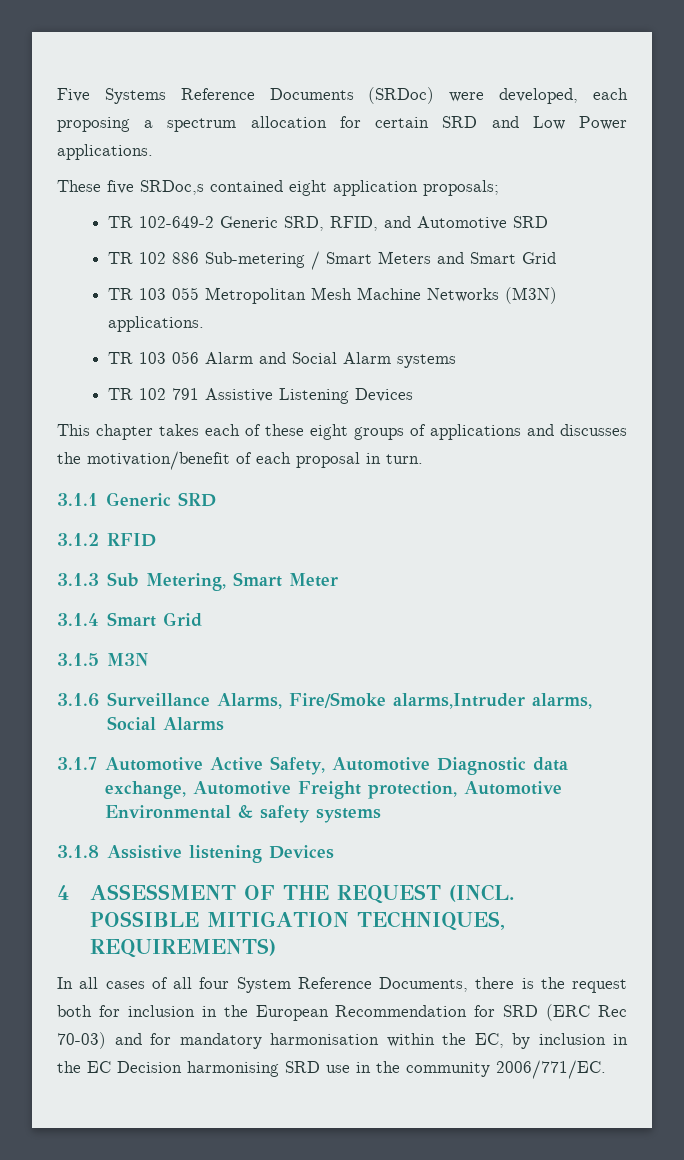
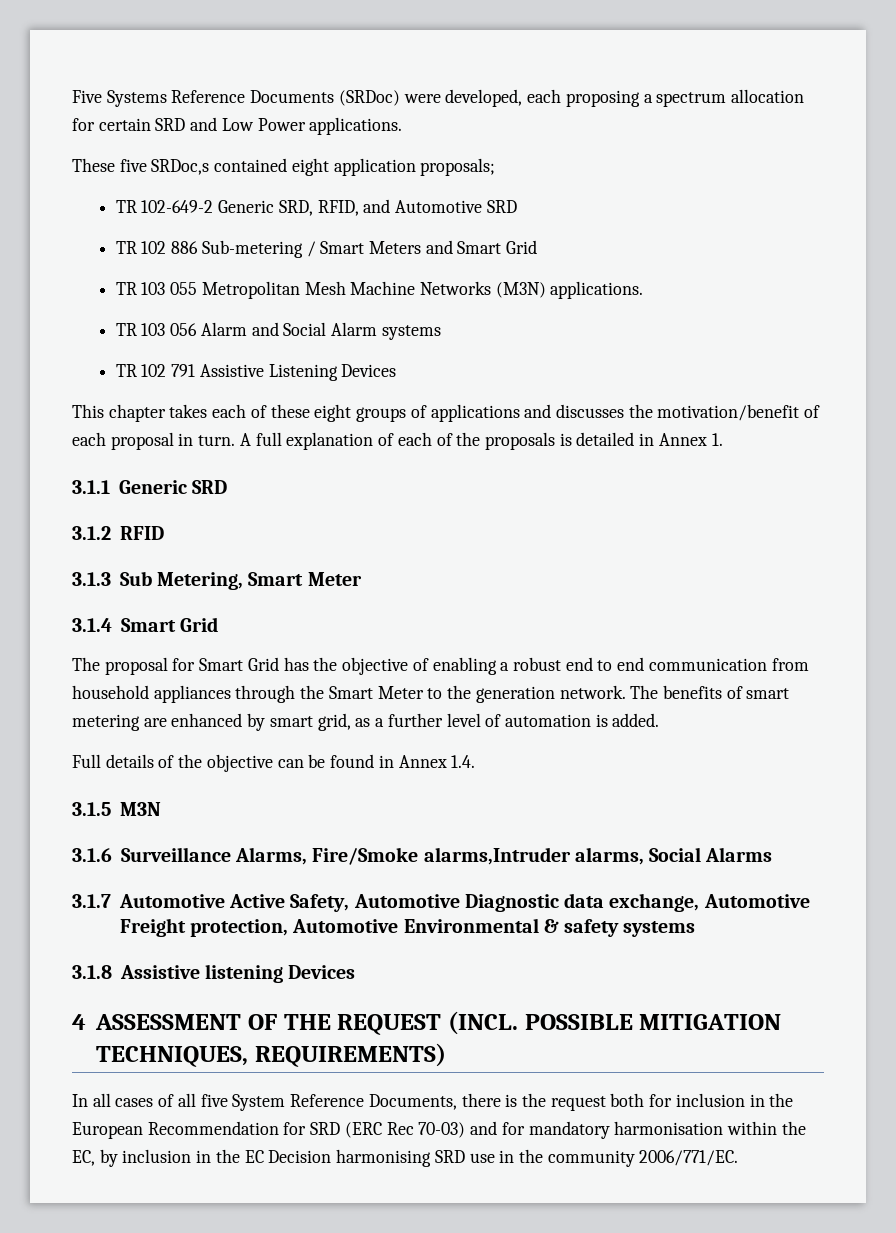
(423, 459) none -> [239,432,723,450] A full explanation of each of the proposals is detailed in Annex 1.
(203, 619) none -> [72,657,809,675] [72,685,790,703] [72,713,660,731] [72,754,476,772] // The proposal for Smart Grid has the objective of enabling a robust end to end communication from household appliances through the Smart Meter to the generation network. The benefits of smart metering are enhanced by smart grid, as a further level of automation is added. // Full details of the objective can be found in Annex 1.4.
[199,977,230,989] four -> [200,1094,228,1107] five

